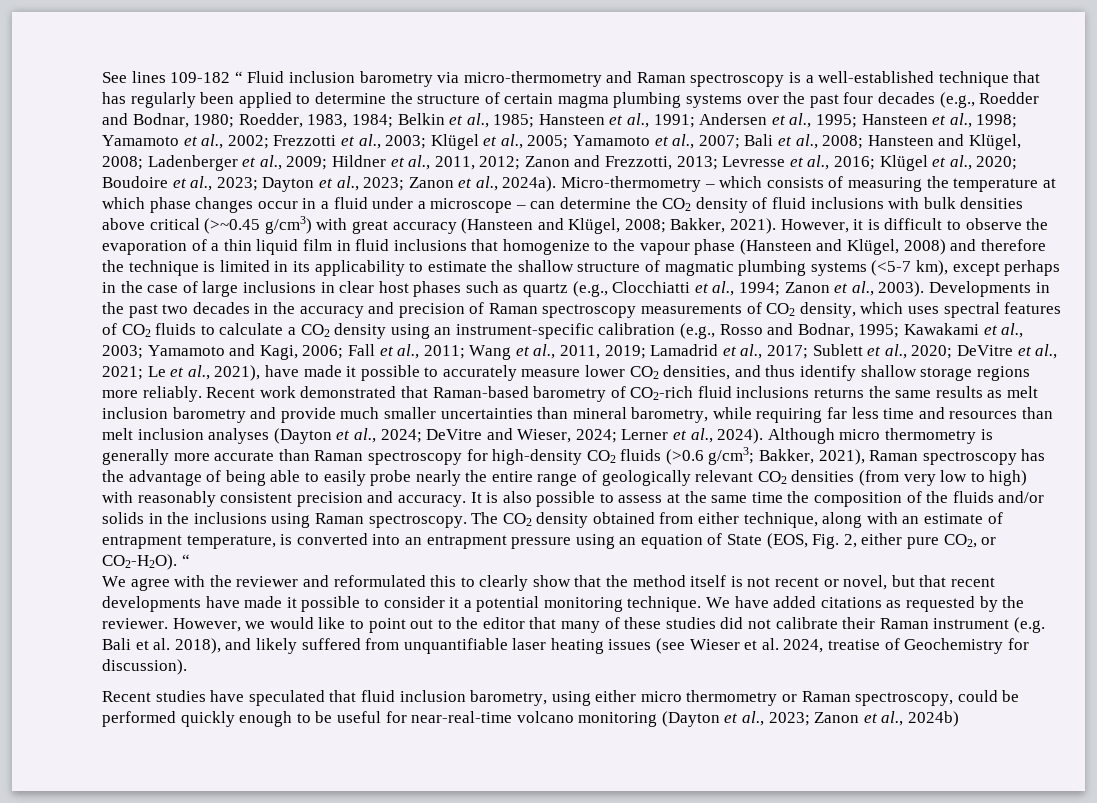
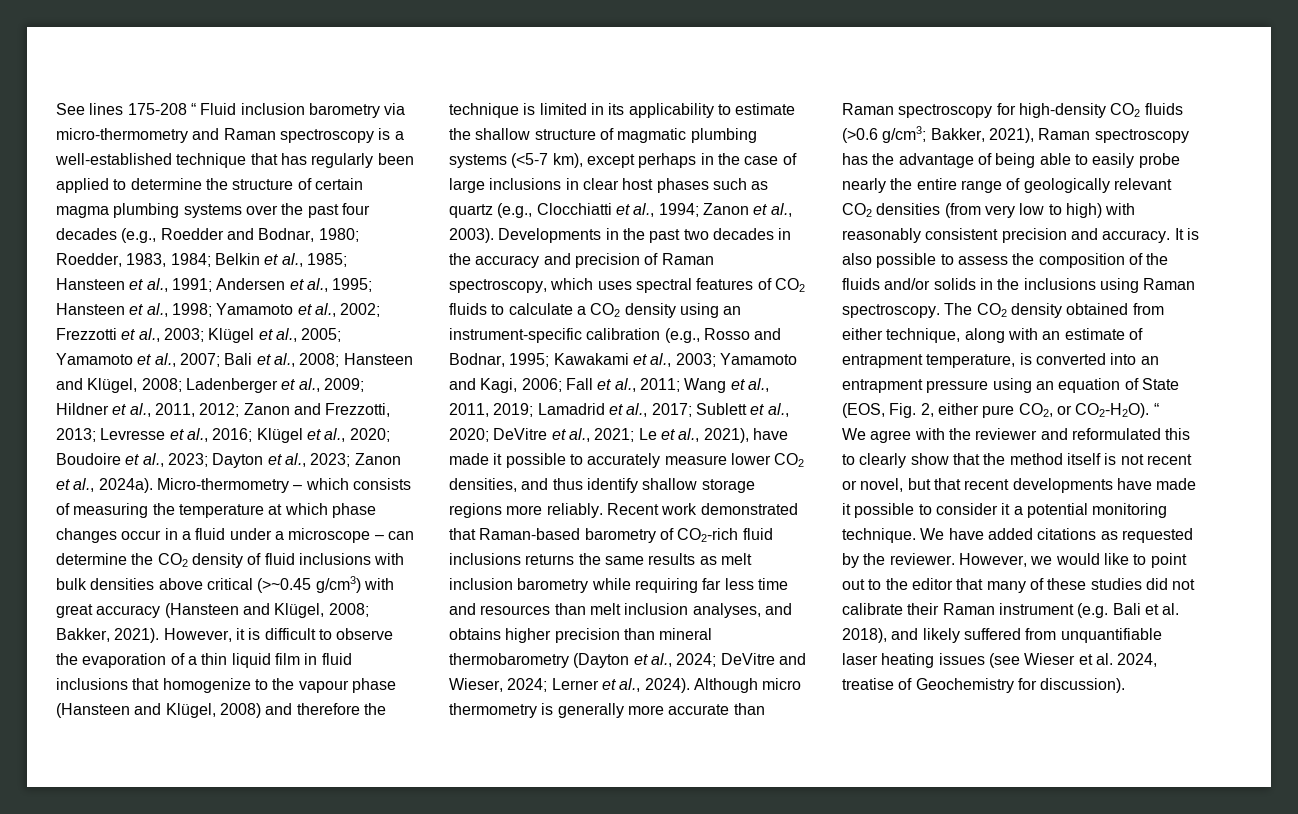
[170,72,231,83] 109-182 -> [127,103,187,115] 175-208
[542,302,856,318] spectroscopy measurements of CO2 density, -> [449,279,547,293] spectroscopy,
[250,407,709,423] and provide much smaller uncertainties than mineral barometry, -> (589, 585) none
[208,428,270,444] analyses -> [692,603,792,618] [449,628,713,643] [449,653,569,668] analyses, and obtains higher precision than mineral thermobarometry
[667,491,783,503] at the same time -> (1008, 260) none
[102,690,1020,706] [102,711,960,727] // Recent studies have speculated that fluid inclusion barometry, using either micro thermometry or Raman spectroscopy, could be performed quickly enough to be useful for near-real-time volcano monitoring (Dayton et al., 2023; Zanon et al., 2024b) -> (1126, 685) none

